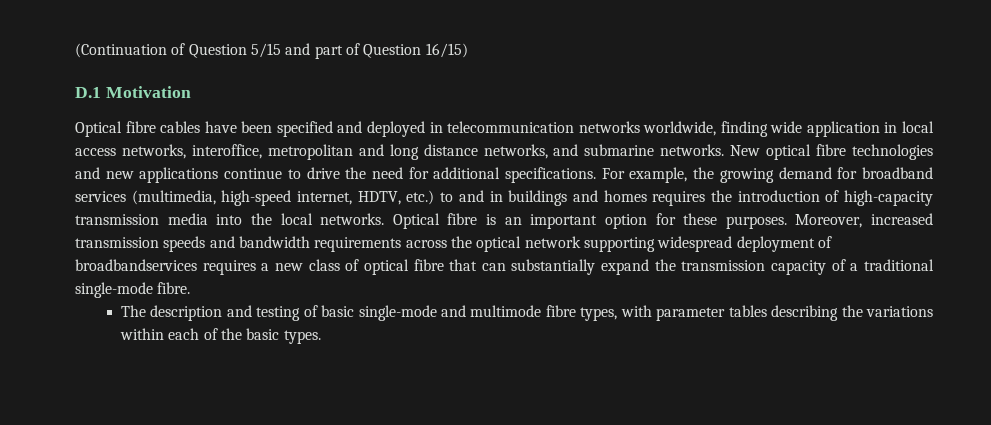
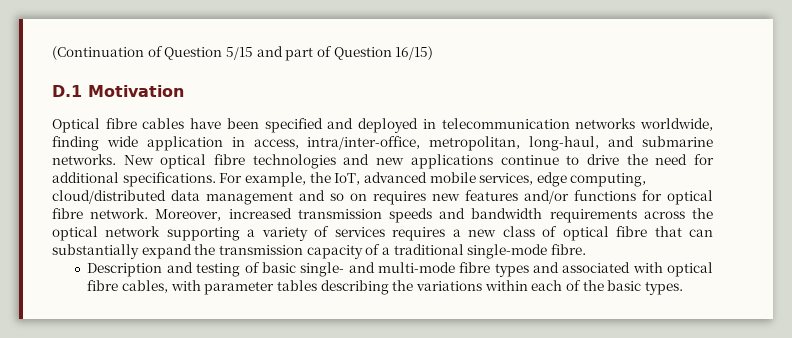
[902,121,934,133] [75,144,548,160] local access networks, interoffice, metropolitan and long distance networks, -> [253,136,600,151] access, intra/inter-office, metropolitan, long-haul,
[719,167,934,183] [75,190,933,206] [75,213,787,229] growing demand for broadband services (multimedia, high-speed internet, HDTV, etc.) to and in buildings and homes requires the introduction of high-capacity transmission media into the local networks. Optical fibre is an important option for these purposes. -> [334,172,647,187] [52,190,713,205] [52,208,149,219] IoT, advanced mobile services, edge computing, cloud/distributed data management and so on requires new features and/or functions for optical fibre network.
[657,236,832,252] [75,259,197,271] widespread deployment of broadbandservices -> [247,226,385,241] a variety of services
[120,305,223,321] The description -> [87,263,163,277] Description
[358,305,618,321] single-mode and multimode fibre types, -> [300,262,713,277] [87,280,169,293] single- and multi-mode fibre types and associated with optical fibre cables,

